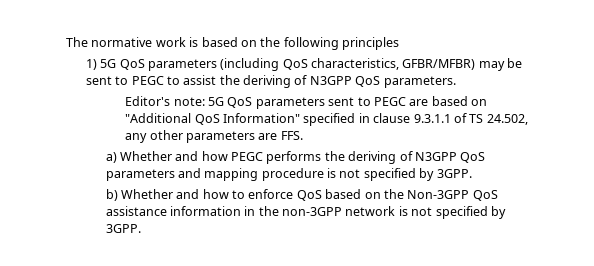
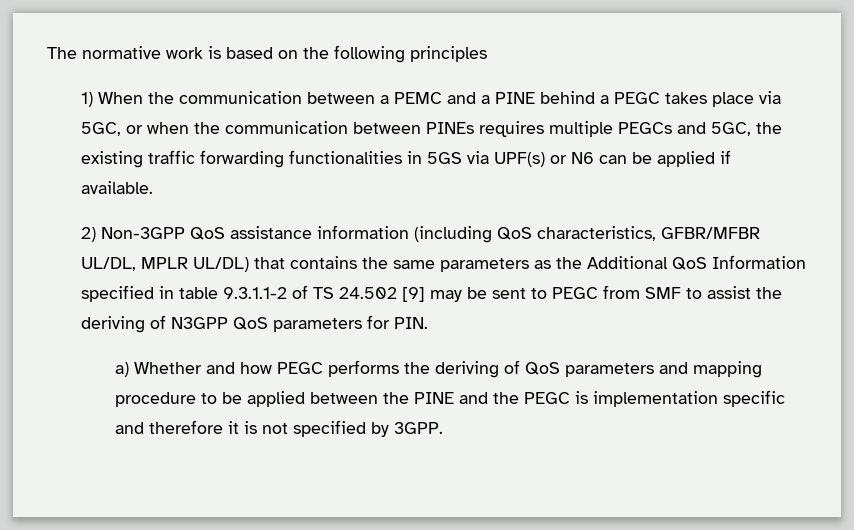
[100,58,476,71] 5G QoS parameters (including QoS characteristics, GFBR/MFBR) -> [97,91,781,107] [80,121,782,137] [80,150,731,168] [80,181,153,194] [80,225,760,243] [80,255,806,272] [80,285,425,302] When the communication between a PEMC and a PINE behind a PEGC takes place via 5GC, or when the communication between PINEs requires multiple PEGCs and 5GC, the existing traffic forwarding functionalities in 5GS via UPF(s) or N6 can be applied if available. // 2) Non-3GPP QoS assistance information (including QoS characteristics, GFBR/MFBR UL/DL, MPLR UL/DL) that contains the same parameters as the Additional QoS Information specified in table 9.3.1.1-2 of TS 24.502 [9]
(164, 80) none -> [602,285,681,299] from SMF
[383,76,456,88] [125,96,488,109] [125,113,528,126] [125,130,303,143] parameters. // Editor's note: 5G QoS parameters sent to PEGC are based on "Additional QoS Information" specified in clause 9.3.1.1 of TS 24.502, any other parameters are FFS. -> [272,315,428,332] parameters for PIN.
[414,152,457,161] N3GPP -> (520, 367) none
[327,168,472,181] [105,189,498,201] [105,206,506,219] [105,224,141,233] is not specified by 3GPP. // b) Whether and how to enforce QoS based on the Non-3GPP QoS assistance information in the non-3GPP network is not specified by 3GPP. -> [200,390,785,407] [114,420,443,437] to be applied between the PINE and the PEGC is implementation specific and therefore it is not specified by 3GPP.

